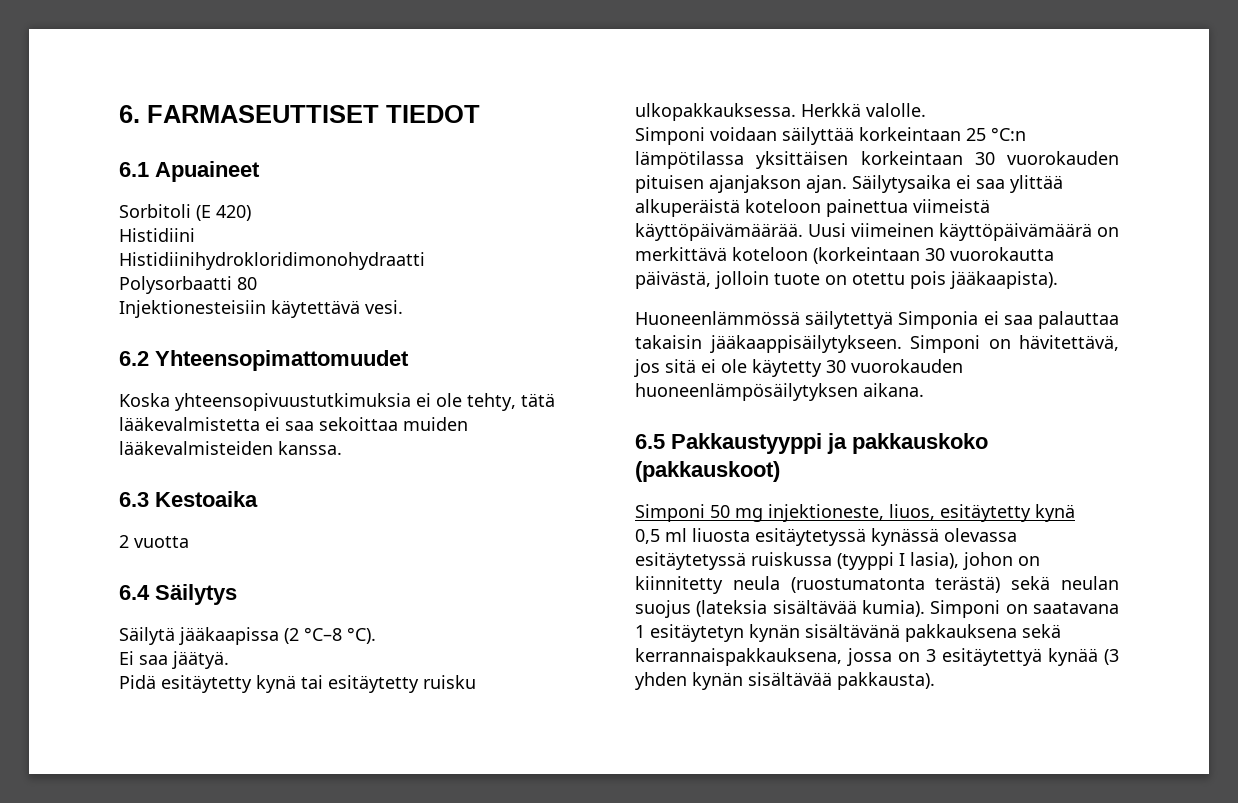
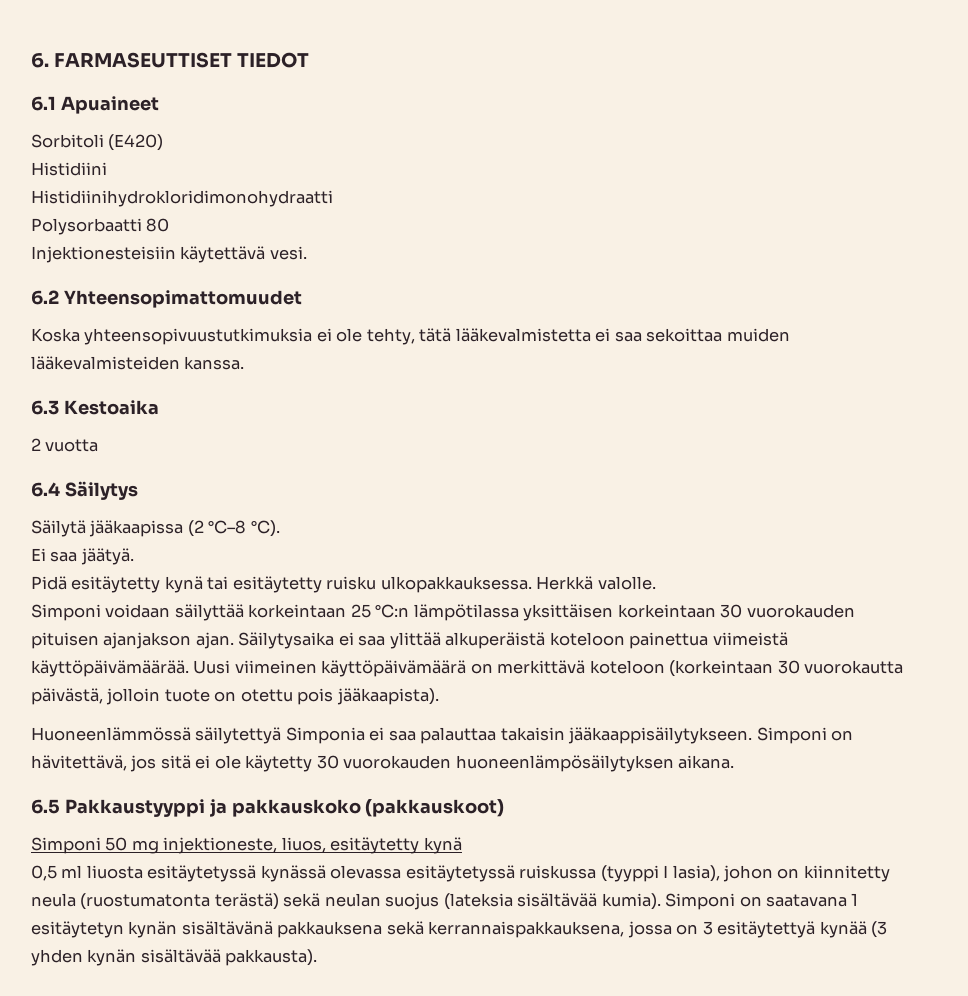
[196,205,251,221] (E 420) -> [108,134,164,151] (E420)

